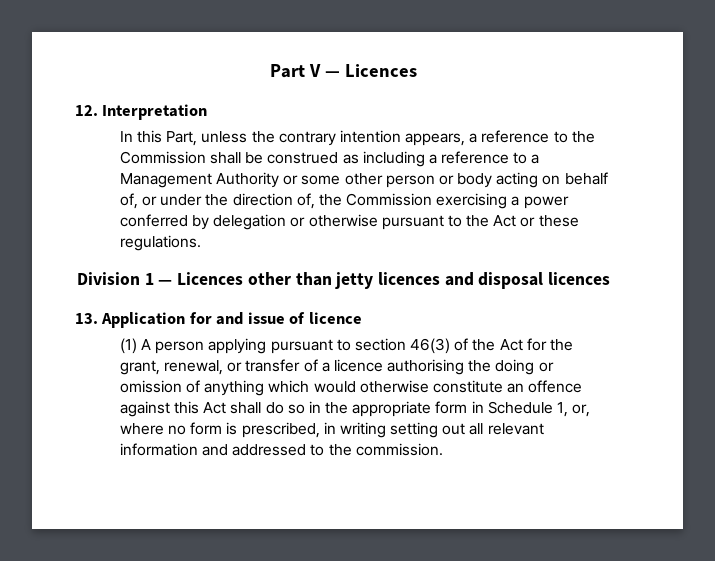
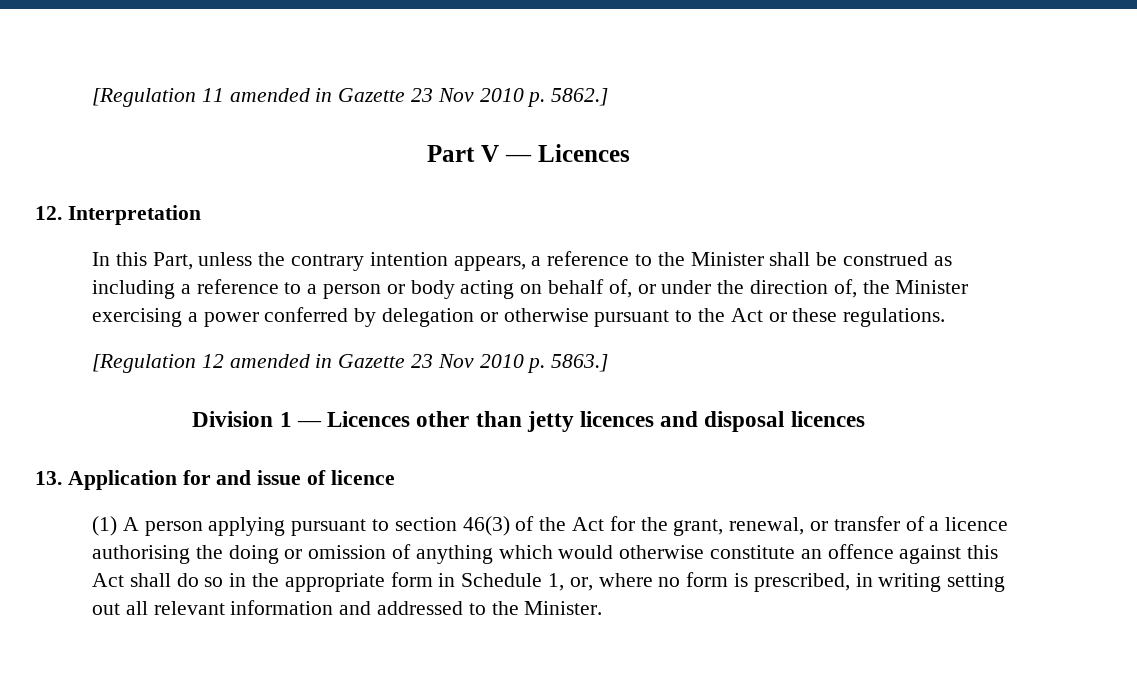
(270, 71) none -> [91,88,609,107] [Regulation 11 amended in Gazette 23 Nov 2010 p. 5862.] //
[119,151,206,164] Commission -> [690,252,764,266] Minister
[119,172,383,188] Management Authority or some other -> (318, 289) none
[346,193,433,206] Commission -> [895,280,969,294] Minister
(201, 243) none -> [91,354,609,373] // [Regulation 12 amended in Gazette 23 Nov 2010 p. 5863.]
[355,443,443,456] commission. -> [524,601,603,615] Minister.

